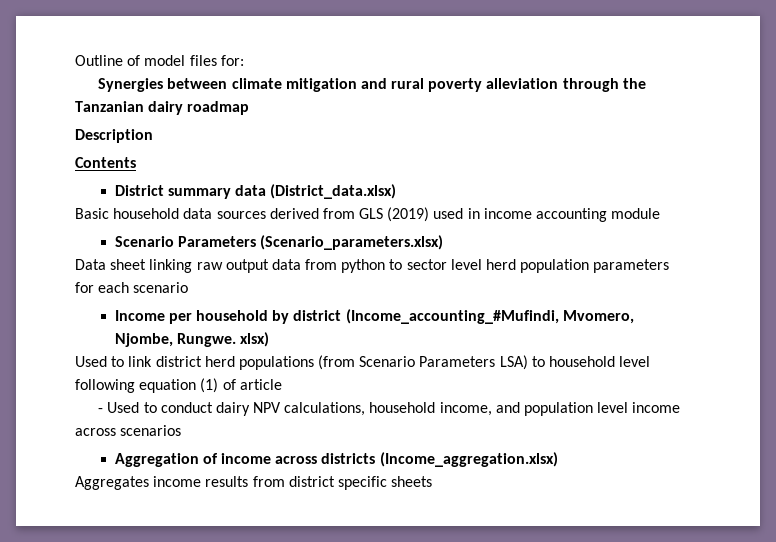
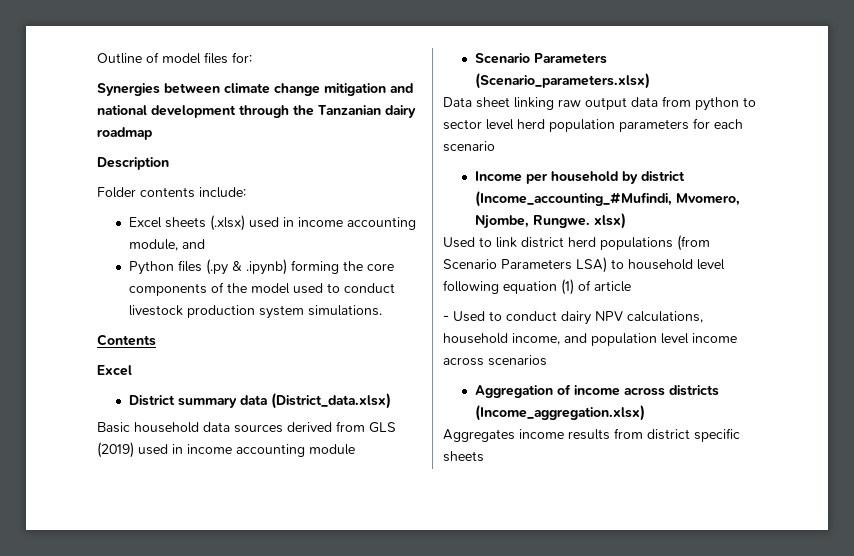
(282, 83) none -> [274,83,320,96] change
[391,78,559,92] rural poverty alleviation -> [97,105,236,118] national development
(153, 136) none -> [97,187,246,198] [129,215,417,231] [129,239,206,251] [129,259,395,275] [129,282,396,296] [129,305,383,319] // Folder contents include: // Excel sheets (.xlsx) used in income accounting module, and // Python files (.py & .ipynb) forming the core components of the model used to conduct livestock production system simulations.
(136, 162) none -> [97,365,132,376] // Excel

